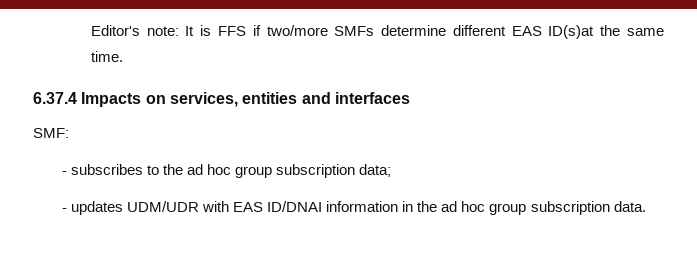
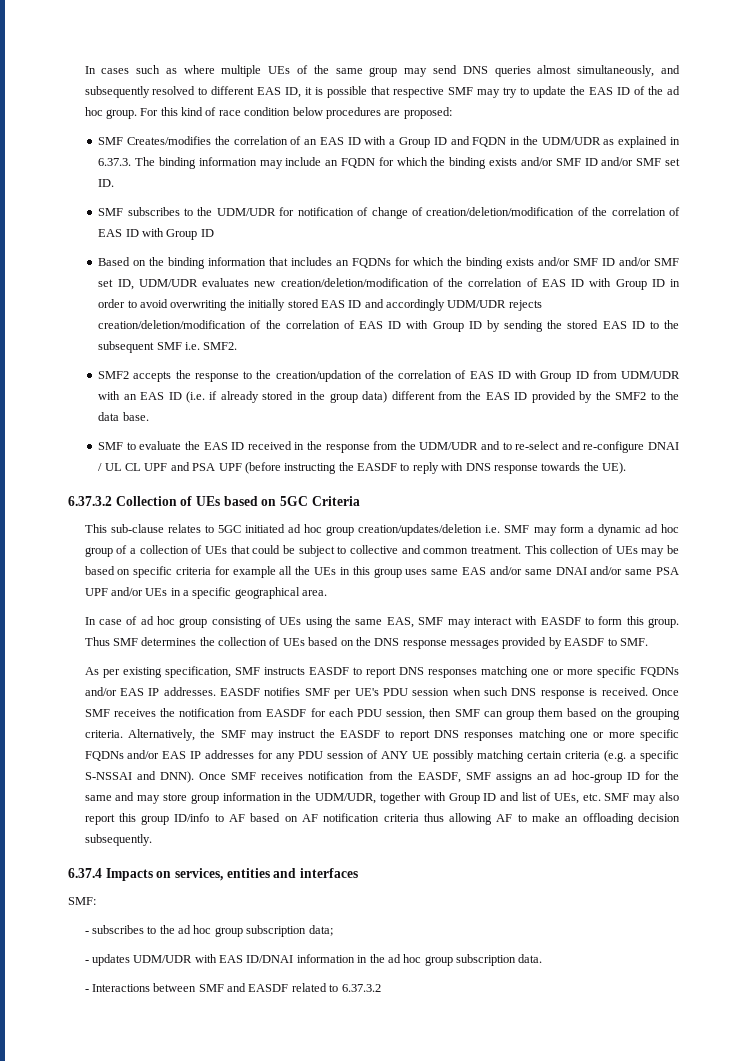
[90,25,664,39] [90,51,123,62] Editor's note: It is FFS if two/more SMFs determine different EAS ID(s)at the same time. -> [84,65,680,77] [84,86,680,98] [84,107,452,119] [98,136,680,148] [98,157,680,169] [98,179,115,187] [98,207,680,219] [98,228,214,240] [98,257,680,269] [98,278,680,290] [98,299,542,311] [98,320,680,332] [98,341,238,353] [98,370,680,382] [98,391,680,403] [98,412,149,421] [98,441,679,453] [98,462,626,474] [68,496,360,506] [84,524,679,536] [84,545,679,557] [84,566,679,578] [84,587,328,599] [84,616,679,628] [84,637,648,649] [84,666,679,678] [84,687,679,699] [84,708,680,720] [84,729,679,741] [84,750,679,762] [84,771,679,783] [84,792,679,804] [84,813,680,825] [84,834,152,846] In cases such as where multiple UEs of the same group may send DNS queries almost simultaneously, and subsequently resolved to different EAS ID, it is possible that respective SMF may try to update the EAS ID of the ad hoc group. For this kind of race condition below procedures are proposed: // SMF Creates/modifies the correlation of an EAS ID with a Group ID and FQDN in the UDM/UDR as explained in 6.37.3. The binding information may include an FQDN for which the binding exists and/or SMF ID and/or SMF set ID. // SMF subscribes to the UDM/UDR for notification of change of creation/deletion/modification of the correlation of EAS ID with Group ID // Based on the binding information that includes an FQDNs for which the binding exists and/or SMF ID and/or SMF set ID, UDM/UDR evaluates new creation/deletion/modification of the correlation of EAS ID with Group ID in order to avoid overwriting the initially stored EAS ID and accordingly UDM/UDR rejects creation/deletion/modification of the correlation of EAS ID with Group ID by sending the stored EAS ID to the subsequent SMF i.e. SMF2. // SMF2 accepts the response to the creation/updation of the correlation of EAS ID with Group ID from UDM/UDR with an EAS ID (i.e. if already stored in the group data) different from the EAS ID provided by the SMF2 to the data base. // SMF to evaluate the EAS ID received in the response from the UDM/UDR and to re-select and re-configure DNAI / UL CL UPF and PSA UPF (before instructing the EASDF to reply with DNS response towards the UE). // 6.37.3.2 Collection of UEs based on 5GC Criteria // This sub-clause relates to 5GC initiated ad hoc group creation/updates/deletion i.e. SMF may form a dynamic ad hoc group of a collection of UEs that could be subject to collective and common treatment. This collection of UEs may be based on specific criteria for example all the UEs in this group uses same EAS and/or same DNAI and/or same PSA UPF and/or UEs in a specific geographical area. // In case of ad hoc group consisting of UEs using the same EAS, SMF may interact with EASDF to form this group. Thus SMF determines the collection of UEs based on the DNS response messages provided by EASDF to SMF. // As per existing specification, SMF instructs EASDF to report DNS responses matching one or more specific FQDNs and/or EAS IP addresses. EASDF notifies SMF per UE's PDU session when such DNS response is received. Once SMF receives the notification from EASDF for each PDU session, then SMF can group them based on the grouping criteria. Alternatively, the SMF may instruct the EASDF to report DNS responses matching one or more specific FQDNs and/or EAS IP addresses for any PDU session of ANY UE possibly matching certain criteria (e.g. a specific S-NSSAI and DNN). Once SMF receives notification from the EASDF, SMF assigns an ad hoc-group ID for the same and may store group information in the UDM/UDR, together with Group ID and list of UEs, etc. SMF may also report this group ID/info to AF based on AF notification criteria thus allowing AF to make an offloading decision subsequently.
(646, 206) none -> [84,983,381,992] // - Interactions between SMF and EASDF related to 6.37.3.2

